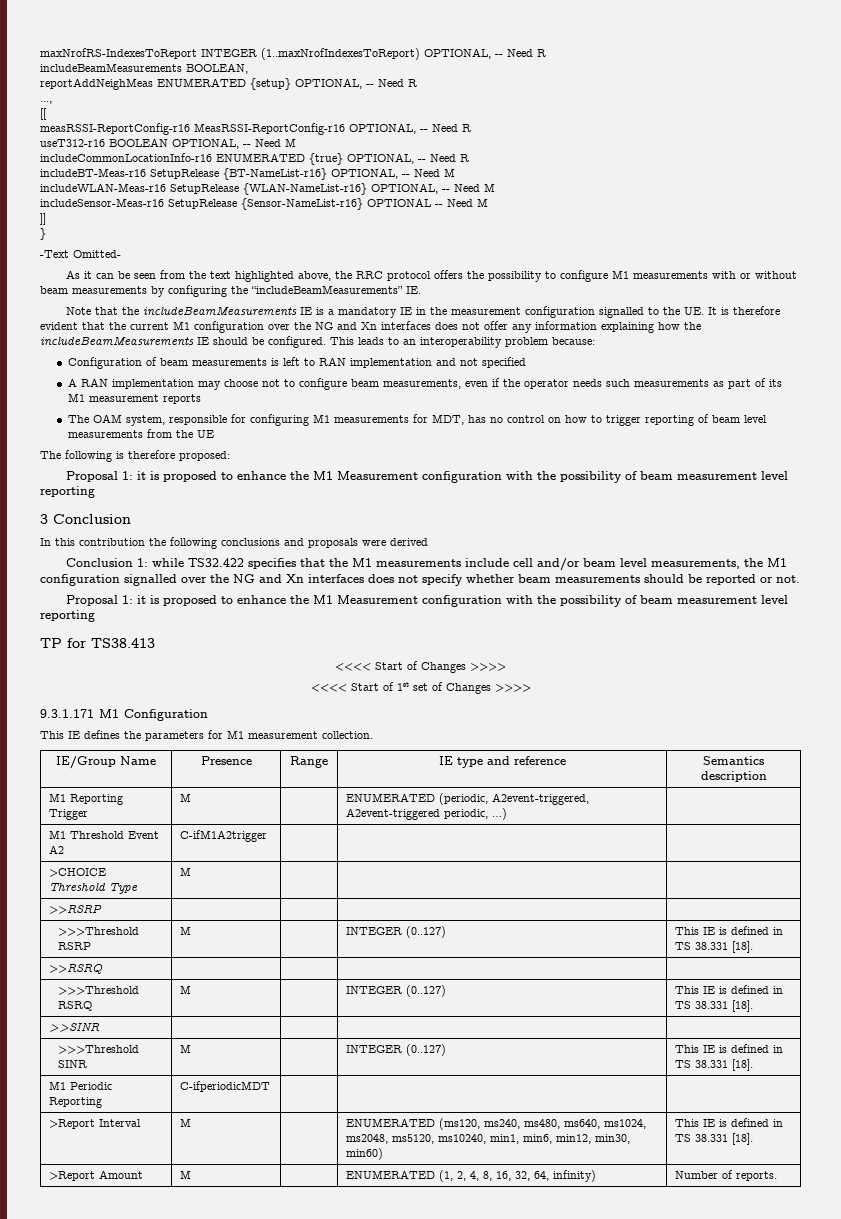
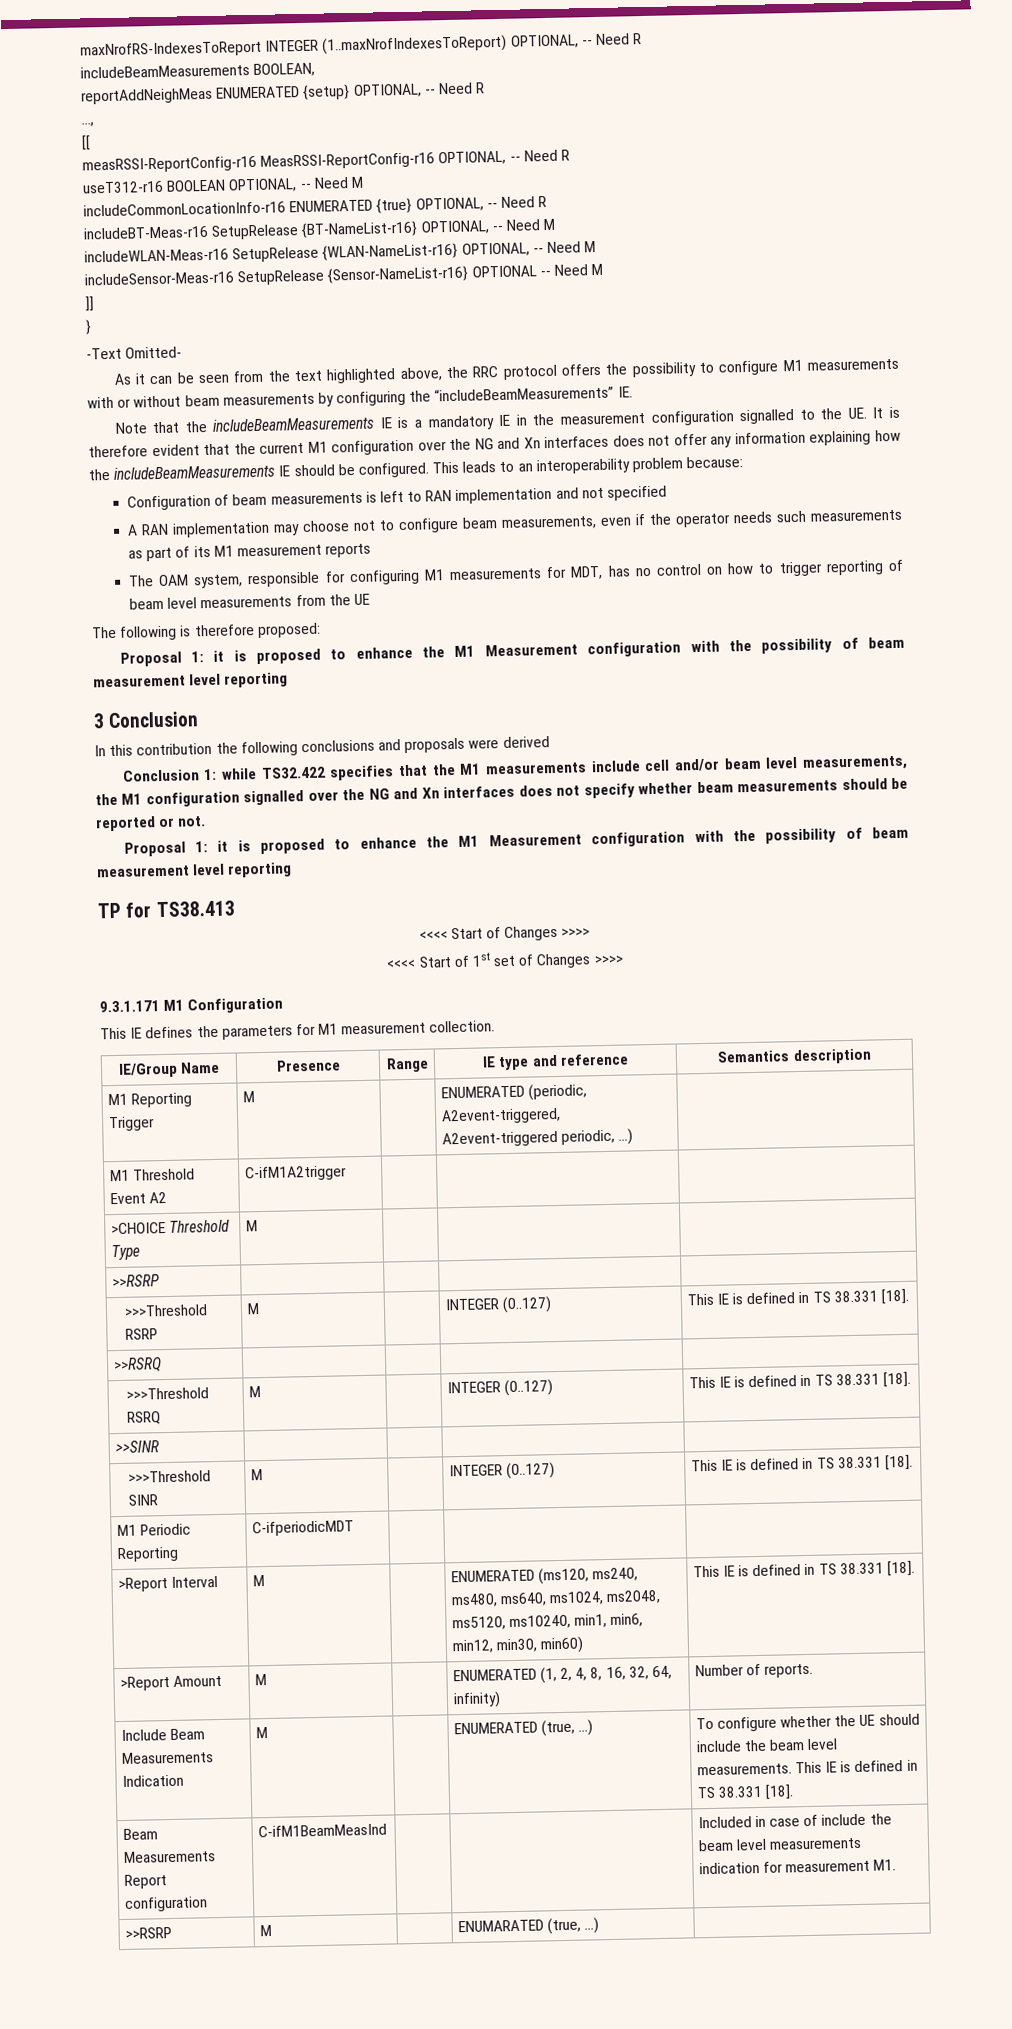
(777, 1176) none -> [120,1728,205,1742] [120,1751,214,1765] [121,1774,184,1788] [255,1727,268,1739] [453,1719,594,1737] [695,1713,920,1732] [695,1738,839,1753] [696,1759,918,1776] [696,1784,795,1800] [122,1828,158,1840] [123,1850,216,1863] [123,1874,167,1889] [123,1896,208,1912] [257,1823,387,1838] [697,1813,892,1829] [697,1837,863,1852] [698,1859,897,1875] [124,1927,172,1939] [259,1924,272,1937] [457,1917,600,1935] // Include Beam Measurements Indication | M | | ENUMERATED (true, …) | To configure whether the UE should include the beam level measurements. This IE is defined in TS 38.331 [18]. // Beam Measurements Report configuration | C-ifM1BeamMeasInd | | | Included in case of include the beam level measurements indication for measurement M1. // >>RSRP | M | | ENUMARATED (true, …) |

